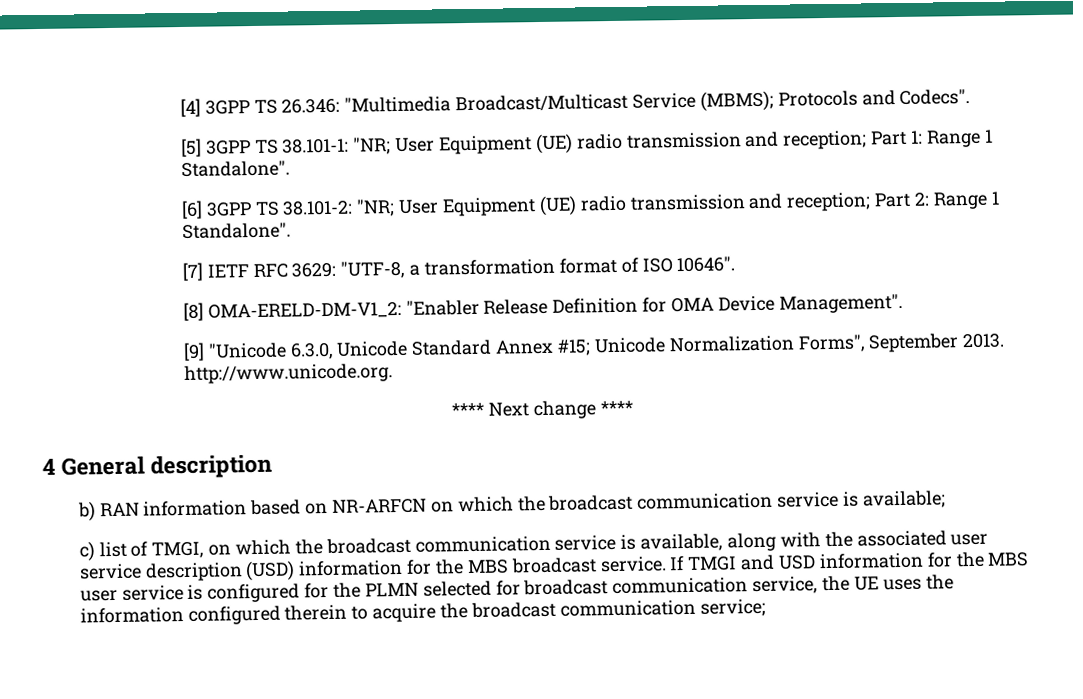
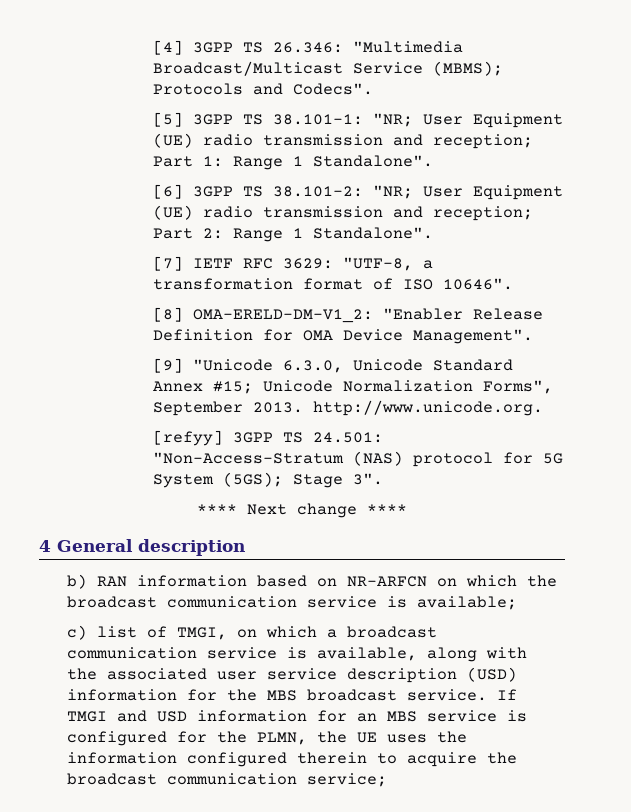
(393, 374) none -> [152,430,383,446] [152,451,563,467] [152,472,383,488] // [refyy] 3GPP TS 24.501: "Non-Access-Stratum (NAS) protocol for 5G System (5GS); Stage 3".
[294,539,323,555] the -> [327,629,338,638] a
[955,551,1030,568] [79,589,118,602] the MBS user -> [357,711,418,722] an MBS
[364,576,819,597] PLMN selected for broadcast communication service, -> [257,732,308,745] PLMN,

